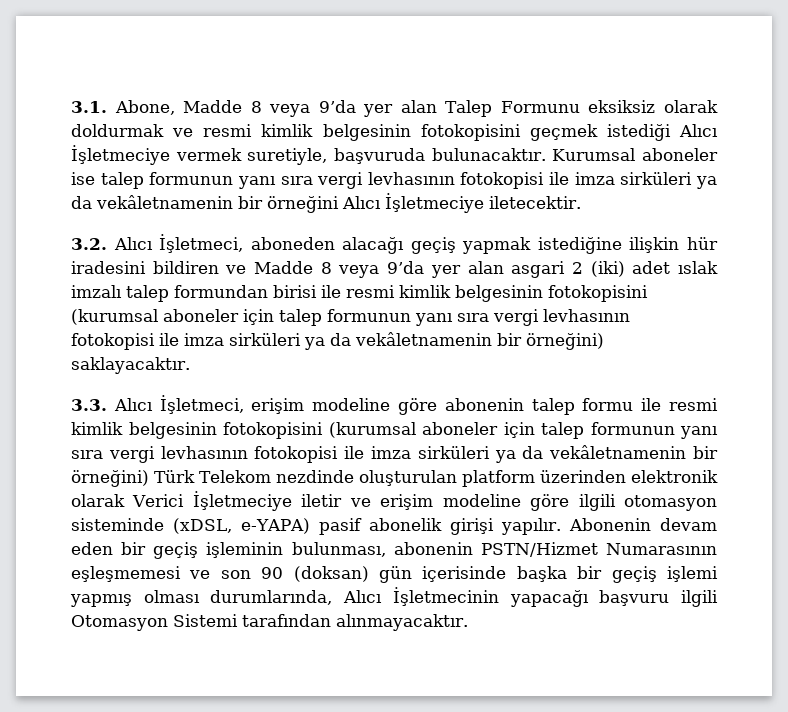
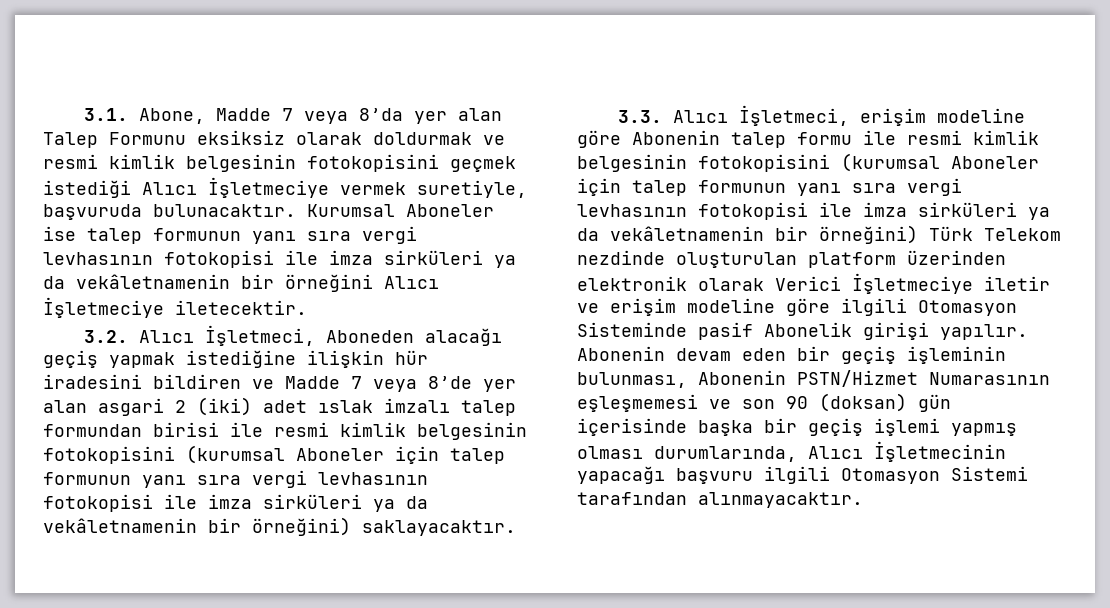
[250,100,356,117] 8 veya 9’da -> [282,108,404,124] 7 veya 8’da
[641,148,718,161] aboneler -> [406,204,494,217] Aboneler
[250,237,335,250] aboneden -> [326,330,415,343] Aboneden
[320,261,425,278] 8 veya 9’da -> [351,376,472,392] 7 veya 8’de
[163,309,239,322] aboneler -> [296,448,384,461] Aboneler
[444,398,524,411] abonenin -> [632,130,720,145] Abonenin
[422,422,498,435] aboneler -> [951,156,1039,169] Aboneler
[623,495,717,511] [71,518,442,535] otomasyon sisteminde (xDSL, e-YAPA) pasif abonelik -> [918,300,1017,316] [577,322,852,340] Otomasyon Sisteminde pasif Abonelik
[393,542,473,555] abonenin -> [698,370,786,385] Abonenin

